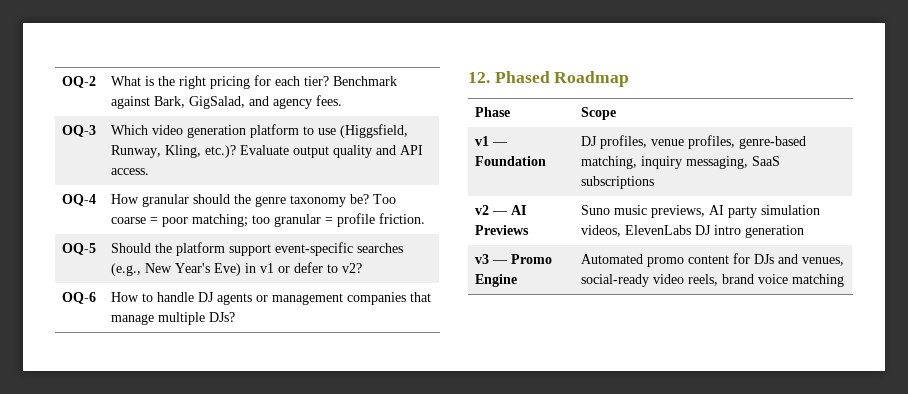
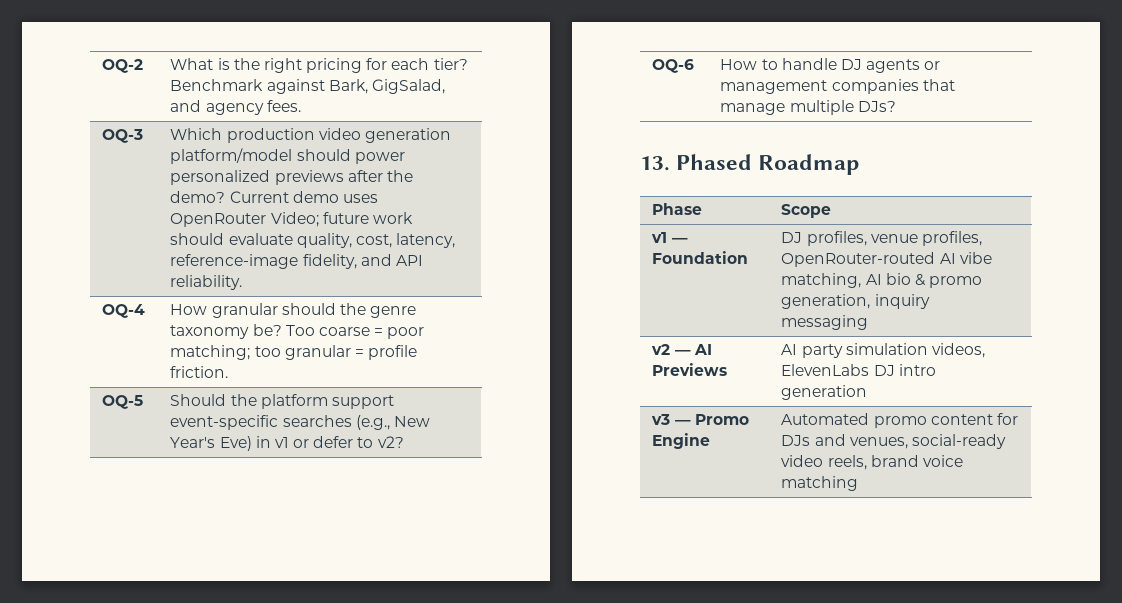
(149, 130) none -> [226,128,315,143] production
[250,124,409,138] [111,145,373,158] platform to use (Higgsfield, Runway, Kling, etc.)? Evaluate output quality -> [170,148,405,164] [170,170,413,185] [170,191,378,203] [170,212,413,227] [170,233,456,248] [170,254,357,269] platform/model should power personalized previews after the demo? Current demo uses OpenRouter Video; future work should evaluate quality, cost, latency, reference-image fidelity,
[111,168,150,175] access. -> [170,275,243,290] reliability.
[468,72,490,83] 12. -> [640,156,670,171] 13.
[739,136,807,149] [581,156,781,169] [581,176,655,189] genre-based matching, inquiry messaging, SaaS subscriptions -> [781,252,992,267] [781,273,983,288] [781,294,930,309] [781,315,869,330] OpenRouter-routed AI vibe matching, AI bio & promo generation, inquiry messaging
[581,205,706,218] Suno music previews, -> (728, 369) none

